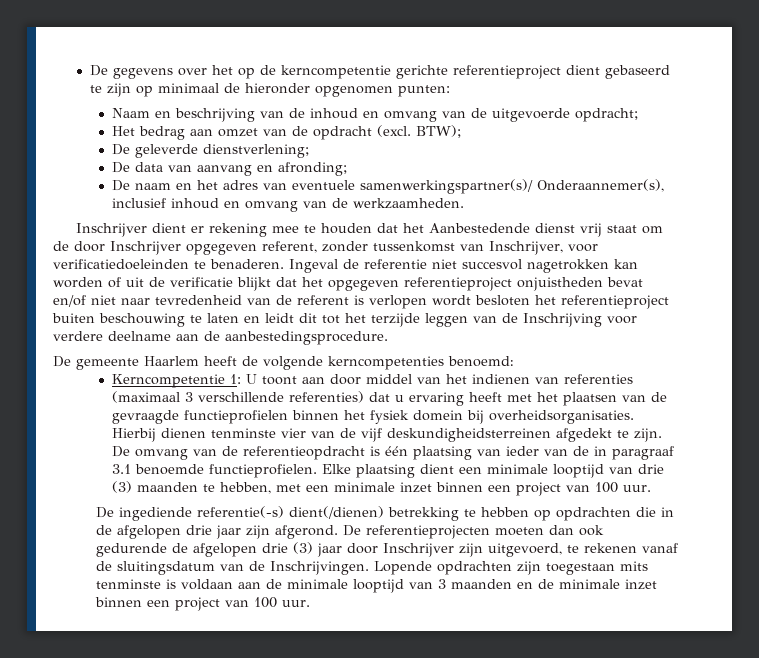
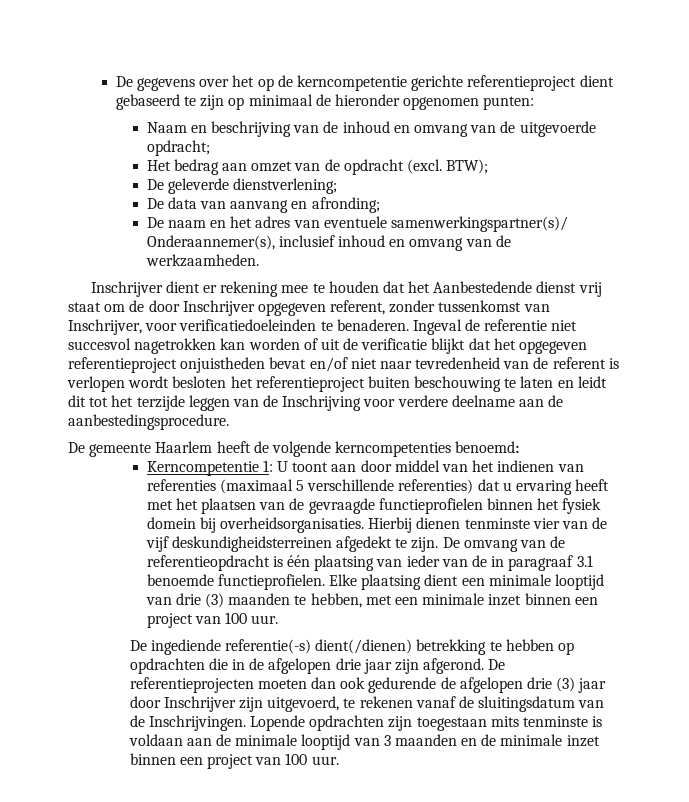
[184,392,193,402] 3 -> [296,480,305,491] 5

